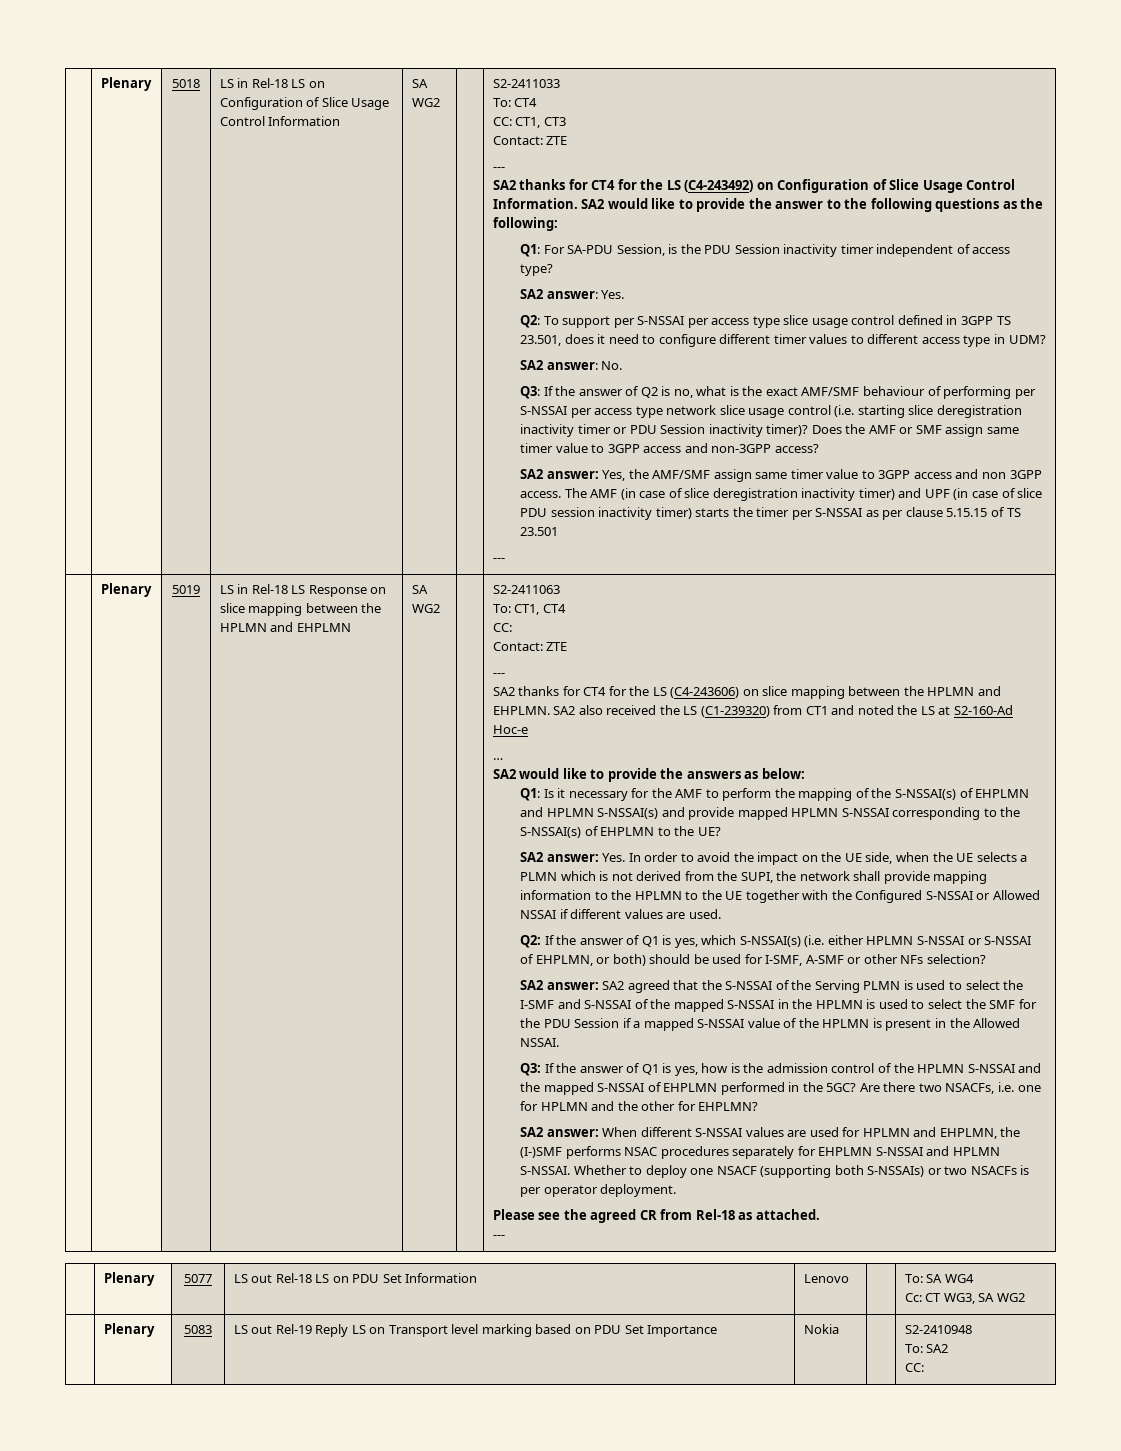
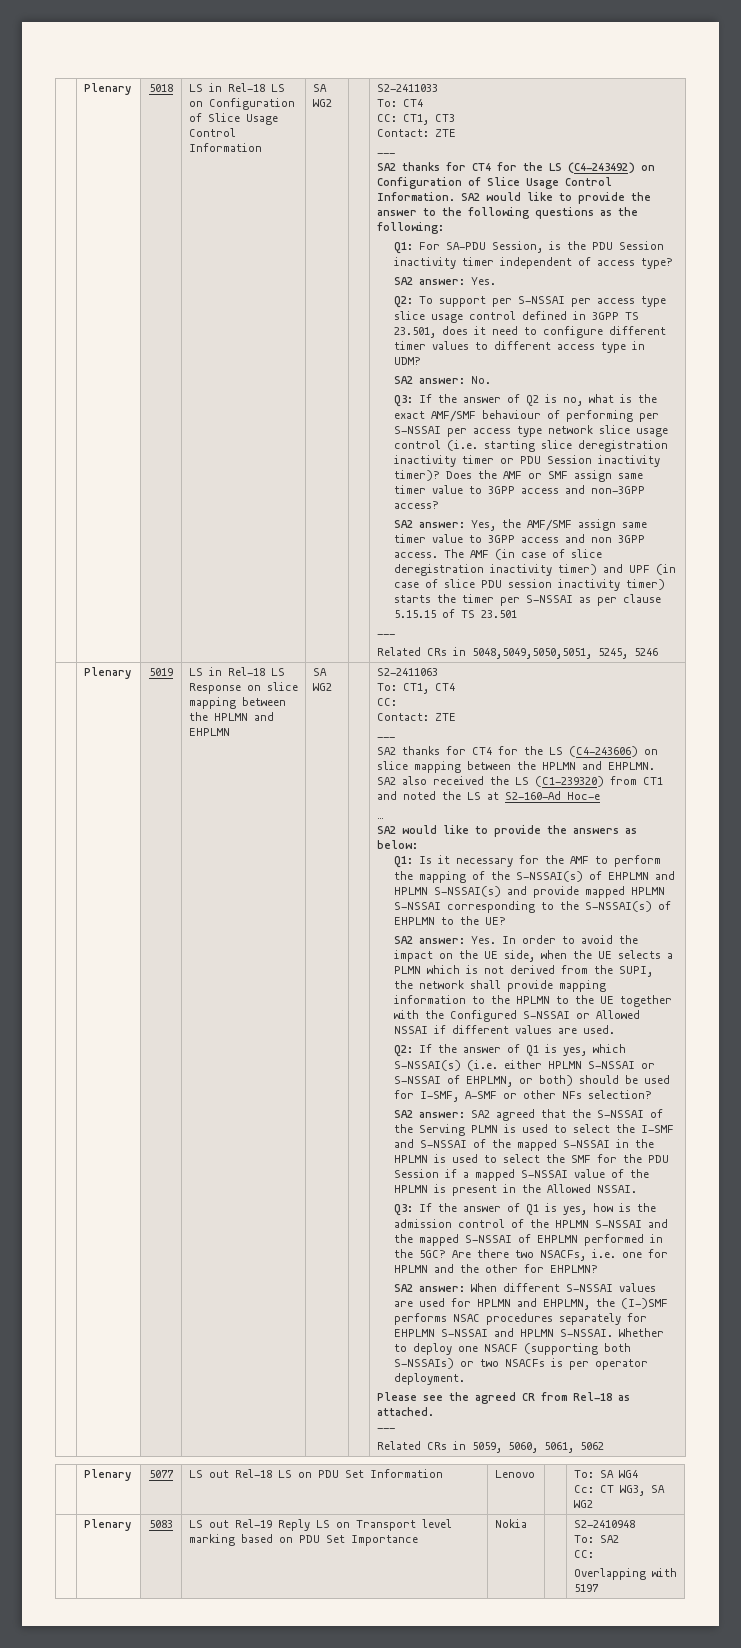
(505, 560) none -> [376,647,658,659] // Related CRs in 5048,5049,5050,5051, 5245, 5246
(505, 1237) none -> [376,1441,604,1453] // Related CRs in 5059, 5060, 5061, 5062
(924, 1367) none -> [573,1568,677,1580] [573,1584,599,1592] // Overlapping with 5197

